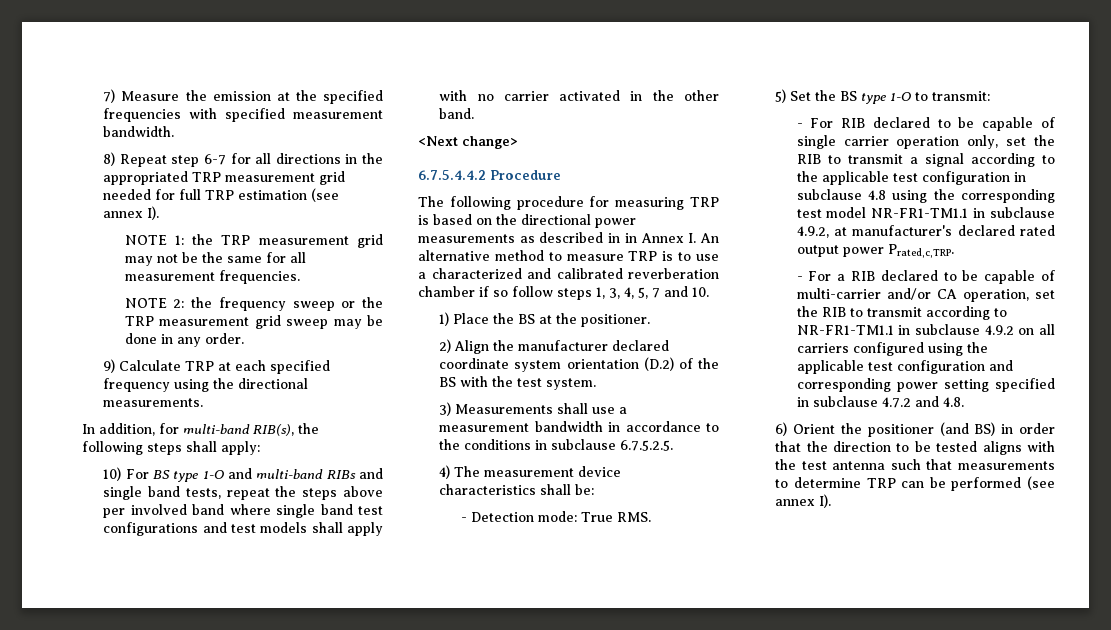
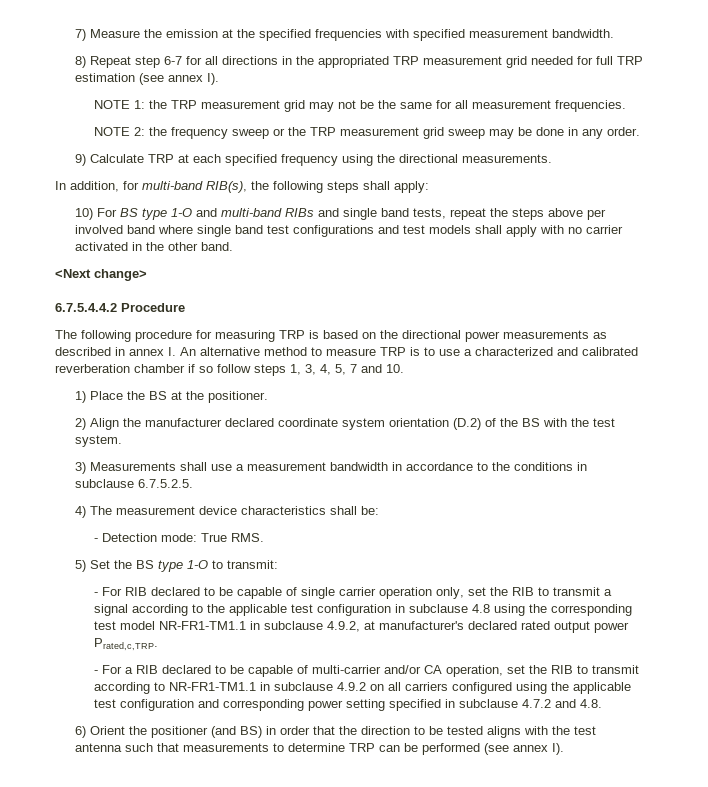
[624,233,684,243] in Annex -> [129,349,164,356] annex

